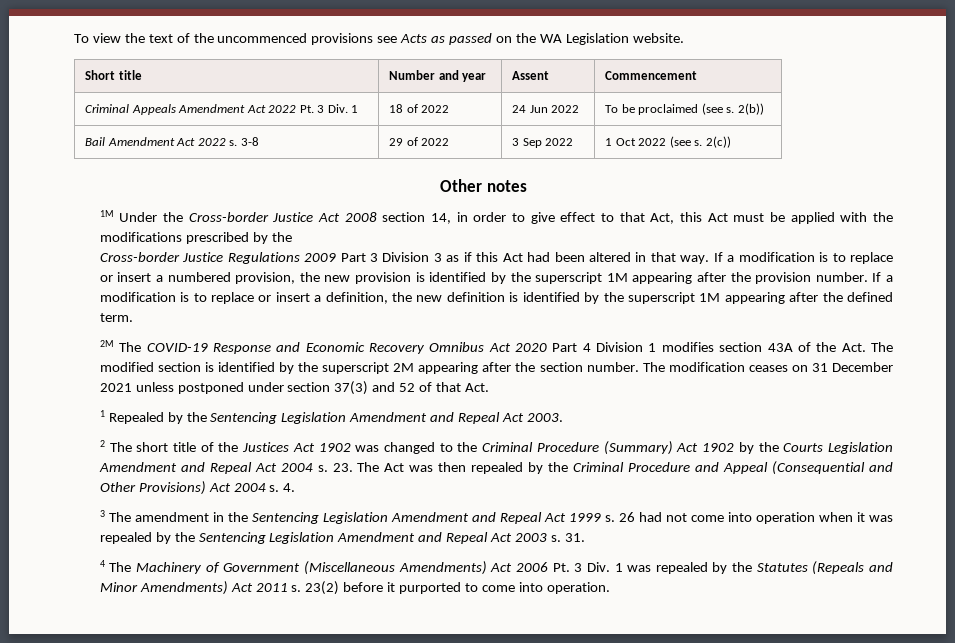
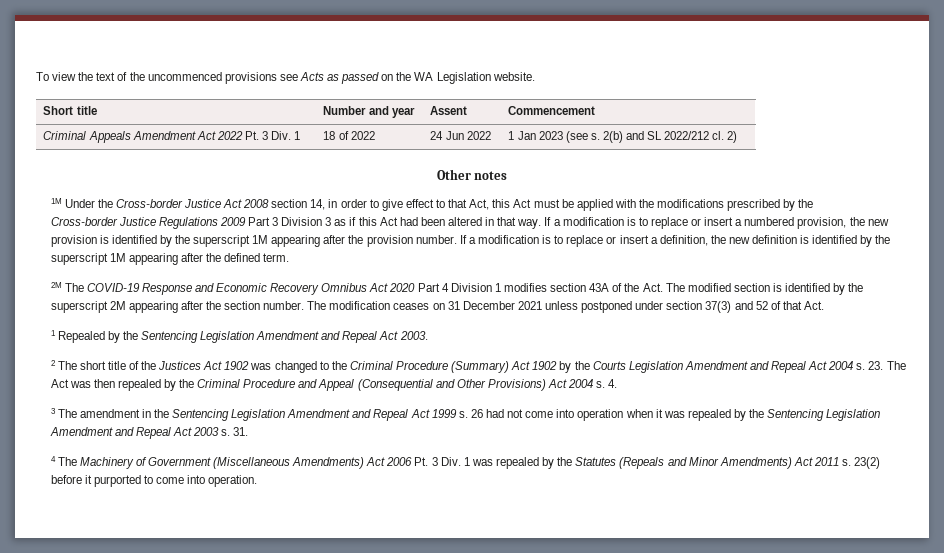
[605,103,764,115] [85,137,259,146] [389,137,450,146] [512,138,574,148] [605,136,731,148] To be proclaimed (see s. 2(b)) // Bail Amendment Act 2022 s. 3-8 | 29 of 2022 | 3 Sep 2022 | 1 Oct 2022 (see s. 2(c)) -> [508,131,738,143] 1 Jan 2023 (see s. 2(b) and SL 2022/212 cl. 2)

